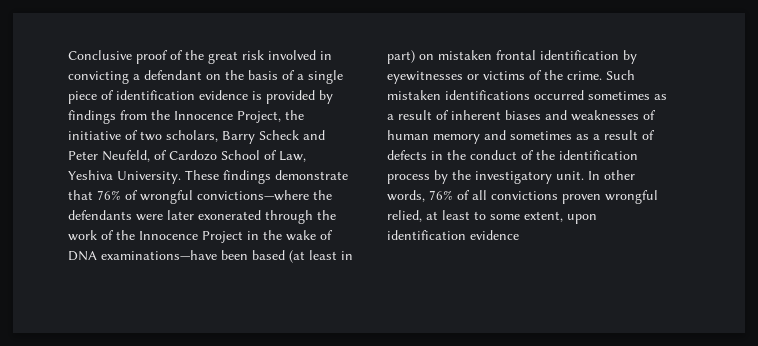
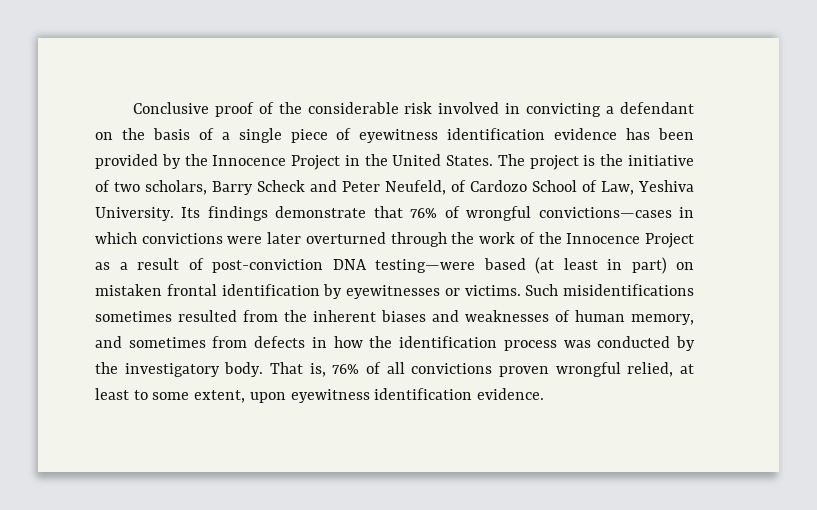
[208,51,238,64] great -> [307,102,399,114] considerable
[116,90,333,104] [68,110,281,124] identification evidence is provided by findings from the Innocence Project, -> [359,128,694,143] [95,154,596,170] eyewitness identification evidence has been provided by the Innocence Project in the United States. The project is
[185,170,219,180] These -> [181,207,201,218] Its
[197,190,332,201] [68,210,132,220] convictions—where the defendants -> [538,207,695,218] [95,232,223,244] convictions—cases in which convictions
[198,210,261,220] exonerated -> [305,232,386,244] overturned
[247,230,333,241] [68,250,248,261] in the wake of DNA examinations—have been -> [95,258,475,273] as a result of post-conviction DNA testing—were
[483,70,635,80] [387,90,667,100] [387,110,449,120] victims of the crime. Such mistaken identifications occurred sometimes as a result of -> [464,284,694,296] [95,310,307,322] victims. Such misidentifications sometimes resulted from the
[433,134,480,144] memory -> [631,314,694,325] memory,
[576,130,655,140] [387,150,534,160] as a result of defects in the conduct of -> [212,336,363,348] from defects in how
(430, 179) none -> [563,336,671,348] was conducted
[556,170,635,180] [387,190,425,202] unit. In other words, -> [224,362,326,377] body. That is,
[387,230,519,240] identification evidence -> [290,388,545,403] eyewitness identification evidence.

